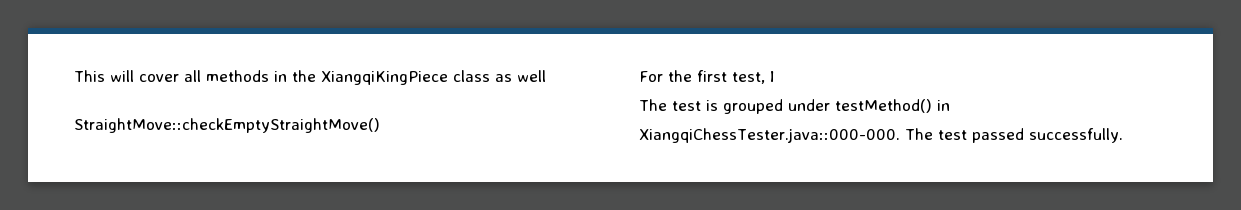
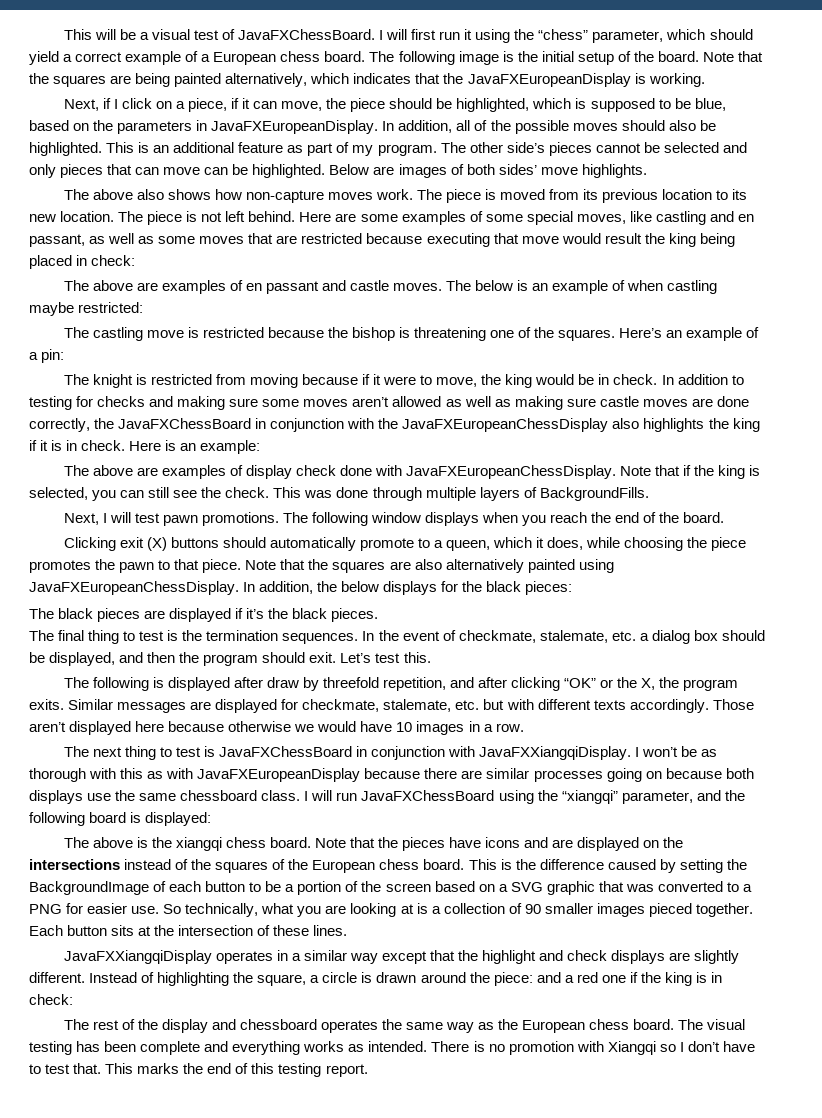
[139,70,546,85] [74,118,380,133] [639,70,775,84] [639,99,950,114] [639,128,1123,143] cover all methods in the XiangqiKingPiece class as well // StraightMove::checkEmptyStraightMove() // For the first test, I // The test is grouped under testMethod() in XiangqiChessTester.java::000-000. The test passed successfully. -> [119,29,753,43] [29,51,763,65] [29,73,705,87] [63,98,726,112] [29,120,716,134] [29,142,747,156] [29,164,647,178] [63,189,748,203] [29,211,754,225] [29,233,735,247] [29,255,136,269] [63,280,718,294] [29,302,144,316] [63,327,760,341] [29,349,65,363] [63,374,744,388] [29,396,749,410] [29,418,760,432] [29,440,261,454] [63,465,761,479] [29,487,649,501] [63,512,725,526] [63,537,747,551] [29,559,614,573] [29,581,573,595] [29,608,379,622] [29,630,765,644] [29,652,431,666] [63,677,739,691] [29,699,754,713] [29,721,524,735] [63,746,718,760] [29,768,754,782] [29,790,745,804] [29,812,212,826] [63,837,684,851] [29,859,747,873] [29,881,752,895] [29,903,753,917] [29,925,348,936] [63,950,740,964] [29,972,723,986] [29,994,73,1005] [63,1019,746,1033] [29,1041,755,1055] [29,1063,368,1077] be a visual test of JavaFXChessBoard. I will first run it using the “chess” parameter, which should yield a correct example of a European chess board. The following image is the initial setup of the board. Note that the squares are being painted alternatively, which indicates that the JavaFXEuropeanDisplay is working. // Next, if I click on a piece, if it can move, the piece should be highlighted, which is supposed to be blue, based on the parameters in JavaFXEuropeanDisplay. In addition, all of the possible moves should also be highlighted. This is an additional feature as part of my program. The other side’s pieces cannot be selected and only pieces that can move can be highlighted. Below are images of both sides’ move highlights. // The above also shows how non-capture moves work. The piece is moved from its previous location to its new location. The piece is not left behind. Here are some examples of some special moves, like castling and en passant, as well as some moves that are restricted because executing that move would result the king being placed in check: // The above are examples of en passant and castle moves. The below is an example of when castling maybe restricted: // The castling move is restricted because the bishop is threatening one of the squares. Here’s an example of a pin: // The knight is restricted from moving because if it were to move, the king would be in check. In addition to testing for checks and making sure some moves aren’t allowed as well as making sure castle moves are done correctly, the JavaFXChessBoard in conjunction with the JavaFXEuropeanChessDisplay also highlights the king if it is in check. Here is an example: // The above are examples of display check done with JavaFXEuropeanChessDisplay. Note that if the king is selected, you can still see the check. This was done through multiple layers of BackgroundFills. // Next, I will test pawn promotions. The following window displays when you reach the end of the board. // Clicking exit (X) buttons should automatically promote to a queen, which it does, while choosing the piece promotes the pawn to that piece. Note that the squares are also alternatively painted using JavaFXEuropeanChessDisplay. In addition, the below displays for the black pieces: // The black pieces are displayed if it’s the black pieces. // The final thing to test is the termination sequences. In the event of checkmate, stalemate, etc. a dialog box should be displayed, and then the program should exit. Let’s test this. // The following is displayed after draw by threefold repetition, and after clicking “OK” or the X, the program exits. Similar messages are displayed for checkmate, stalemate, etc. but with different texts accordingly. Those aren’t displayed here because otherwise we would have 10 images in a row. // The next thing to test is JavaFXChessBoard in conjunction with JavaFXXiangqiDisplay. I won’t be as thorough with this as with JavaFXEuropeanDisplay because there are similar processes going on because both displays use the same chessboard class. I will run JavaFXChessBoard using the “xiangqi” parameter, and the following board is displayed: // The above is the xiangqi chess board. Note that the pieces have icons and are displayed on the intersections instead of the squares of the European chess board. This is the difference caused by setting the BackgroundImage of each button to be a portion of the screen based on a SVG graphic that was converted to a PNG for easier use. So technically, what you are looking at is a collection of 90 smaller images pieced together. Each button sits at the intersection of these lines. // JavaFXXiangqiDisplay operates in a similar way except that the highlight and check displays are slightly different. Instead of highlighting the square, a circle is drawn around the piece: and a red one if the king is in check: // The rest of the display and chessboard operates the same way as the European chess board. The visual testing has been complete and everything works as intended. There is no promotion with Xiangqi so I don’t have to test that. This marks the end of this testing report.

